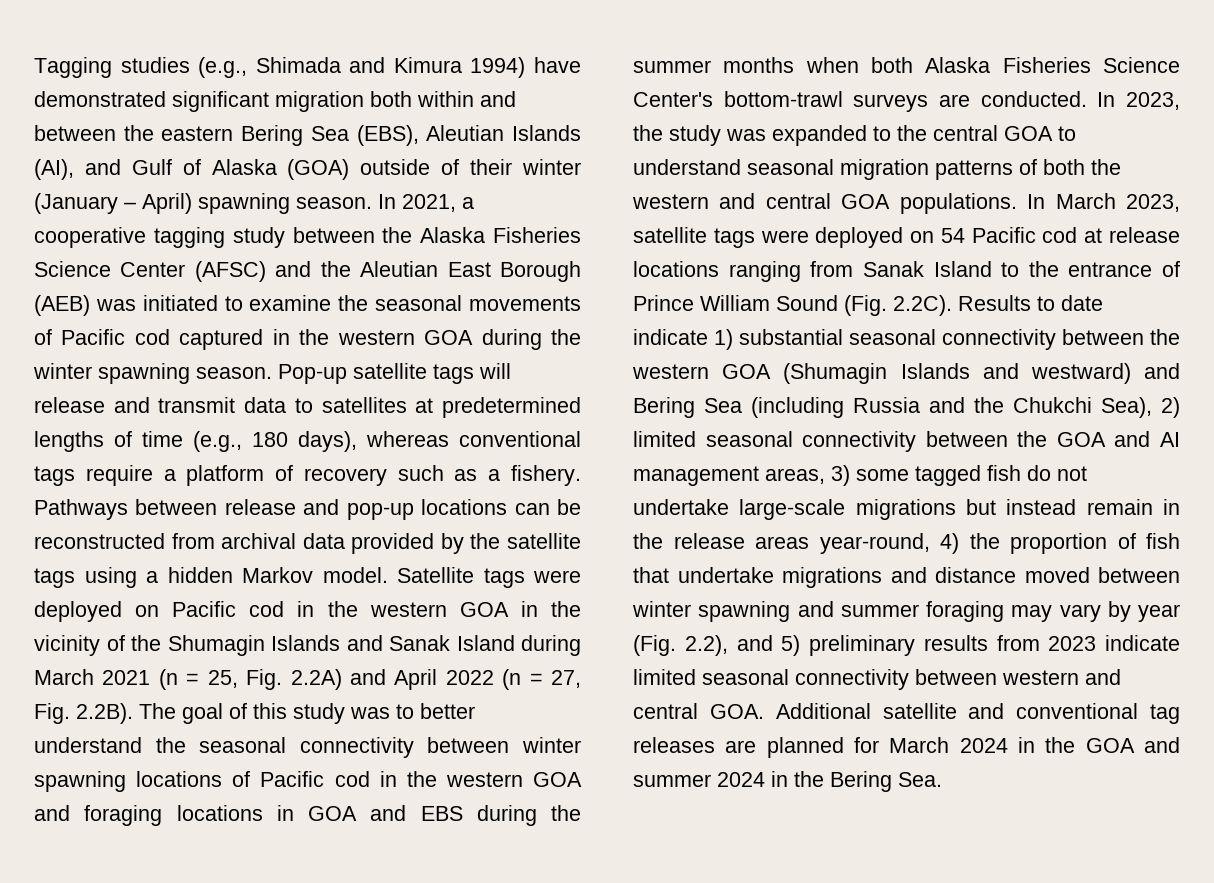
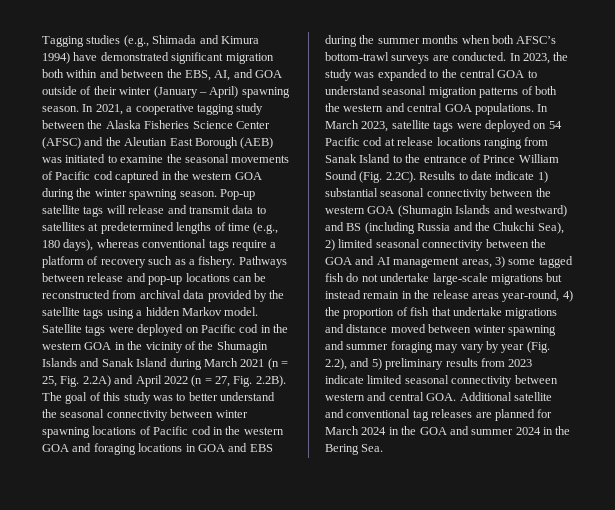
[161,125,581,146] [34,159,350,180] eastern Bering Sea (EBS), Aleutian Islands (AI), and Gulf of Alaska (GOA) -> [184,69,282,81] EBS, AI, and GOA
[925,57,1180,73] [633,92,713,107] Alaska Fisheries Science Center's -> [516,36,557,44] AFSC’s
[633,397,742,418] Bering Sea -> [346,223,362,231] BS

